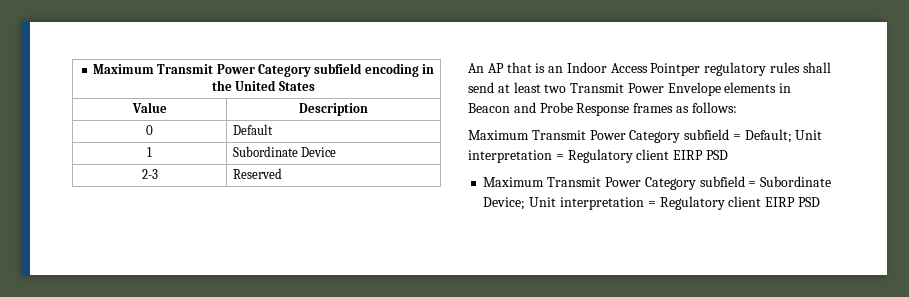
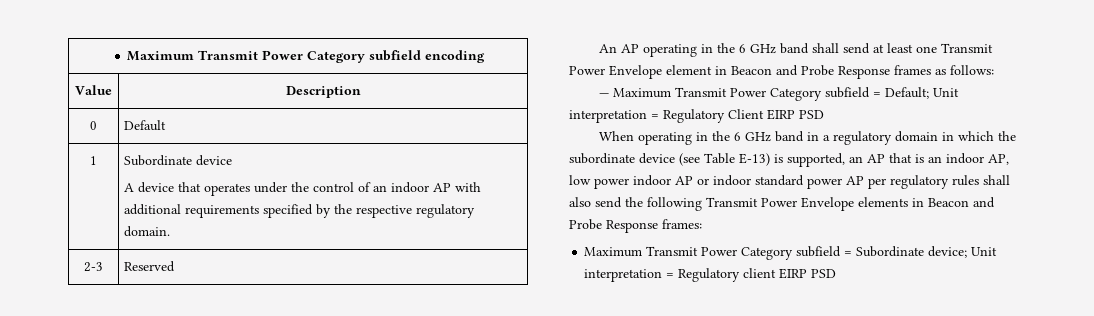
[422,64,435,74] [212,80,315,91] in the United States -> (486, 56) none
[300,147,336,157] [141,169,158,179] [232,168,282,179] [468,62,801,76] Device // 2-3 | Reserved // An AP that is an Indoor Access Pointper regulatory rules -> [196,155,233,166] [124,182,482,196] [124,204,476,218] [124,226,171,237] [84,262,103,272] [124,261,176,272] [598,43,809,57] device // A device that operates under the control of an indoor AP with additional requirements specified by the respective regulatory domain. // 2-3 | Reserved // An AP operating in the 6 GHz band
[544,82,777,96] two Transmit Power Envelope elements -> [915,43,993,53] [569,65,712,79] one Transmit Power Envelope element
(737, 107) none -> [598,93,609,97] —
[636,149,728,160] client EIRP PSD -> [728,109,824,120] [598,131,1016,145] [569,153,1009,167] [569,175,1010,189] [569,197,995,211] [569,219,702,233] Client EIRP PSD // When operating in the 6 GHz band in a regulatory domain in which the subordinate device (see Table E-13) is supported, an AP that is an indoor AP, low power indoor AP or indoor standard power AP per regulatory rules shall also send the following Transmit Power Envelope elements in Beacon and Probe Response frames:
[483,197,526,210] Device; -> [928,246,968,258] device;

